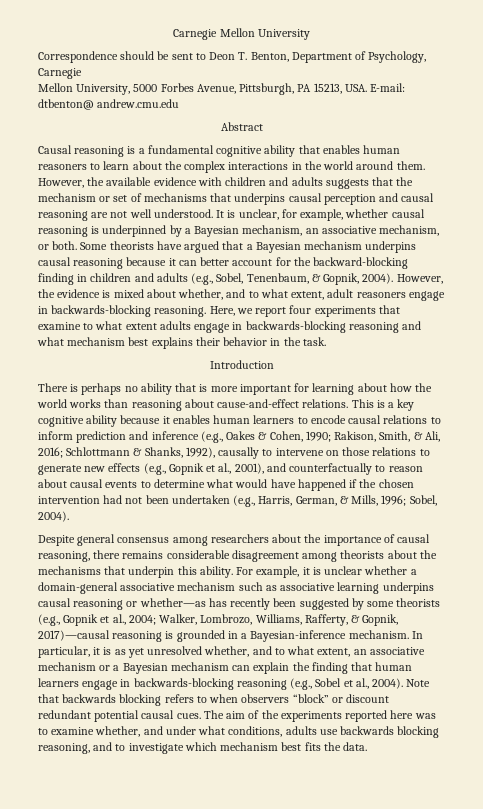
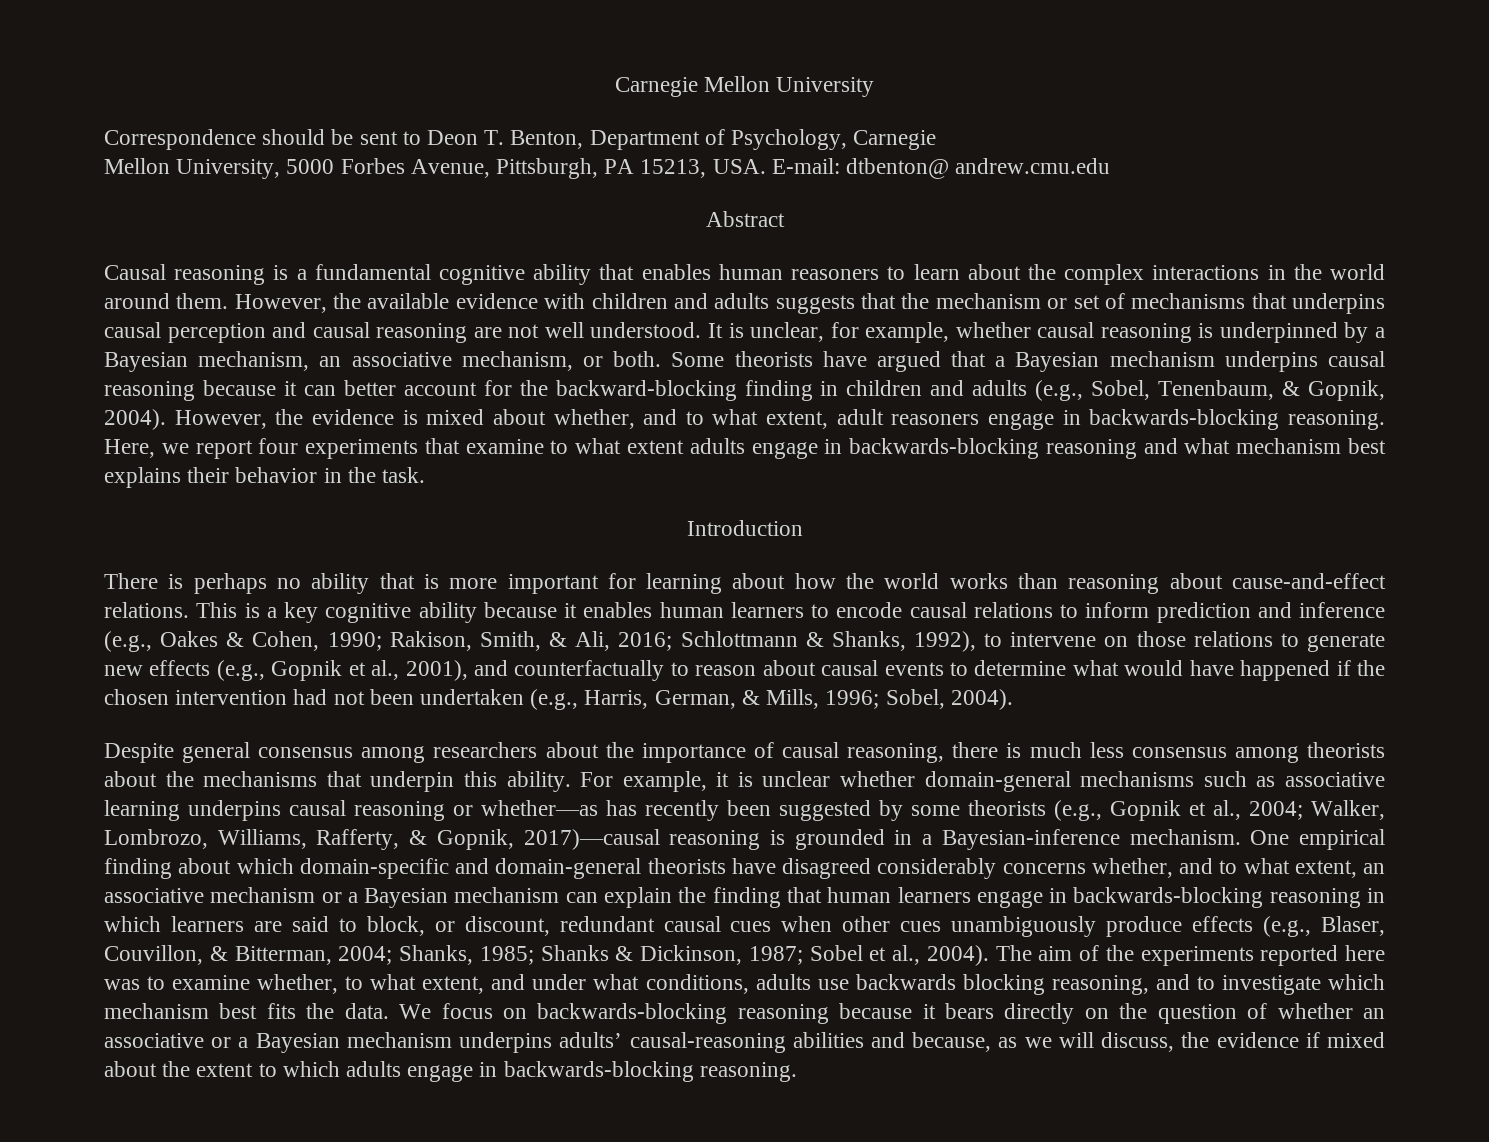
[218,447,260,459] causally -> (976, 641) none
[122,550,299,562] remains considerable disagreement -> [1006,742,1227,758] is much less consensus
[410,569,417,575] [38,582,236,594] a domain-general associative mechanism -> [924,771,1195,792] domain-general mechanisms
[411,631,423,639] [38,646,203,658] In particular, it is as yet unresolved -> [1250,829,1385,850] [104,858,1086,879] One empirical finding about which domain-specific and domain-general theorists have disagreed considerably concerns
[290,678,431,690] [38,694,390,706] [38,710,201,722] (e.g., Sobel et al., 2004). Note that backwards blocking refers to when observers “block” or discount redundant potential causal cues. -> [1366,888,1385,903] [104,916,1385,937] [104,945,989,966] in which learners are said to block, or discount, redundant causal cues when other cues unambiguously produce effects (e.g., Blaser, Couvillon, & Bitterman, 2004; Shanks, 1985; Shanks & Dickinson, 1987; Sobel et al., 2004).
(141, 731) none -> [345,974,485,994] to what extent,
(368, 746) none -> [399,1003,1386,1024] [104,1032,1385,1053] [104,1061,797,1082] We focus on backwards-blocking reasoning because it bears directly on the question of whether an associative or a Bayesian mechanism underpins adults’ causal-reasoning abilities and because, as we will discuss, the evidence if mixed about the extent to which adults engage in backwards-blocking reasoning.

